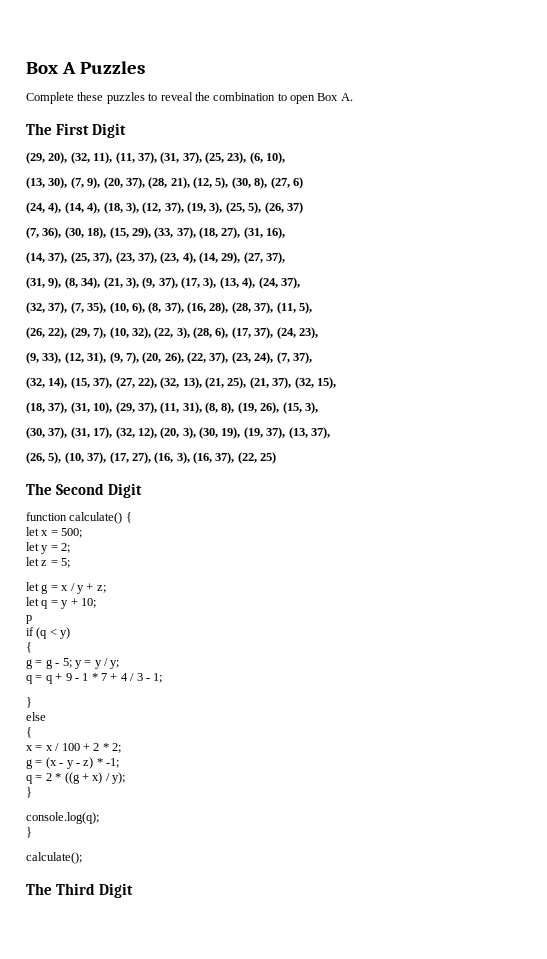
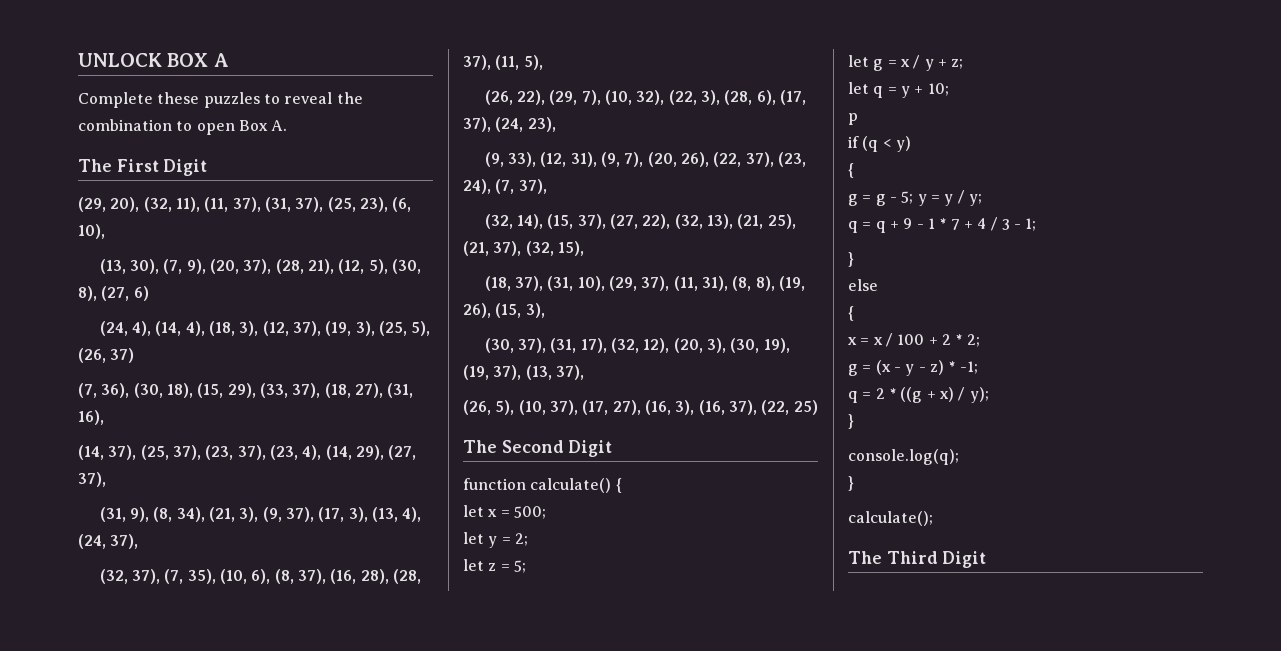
[26,62,58,74] Box -> [78,53,209,67] UNLOCK BOX
[80,61,146,74] Puzzles -> (229, 60) none

